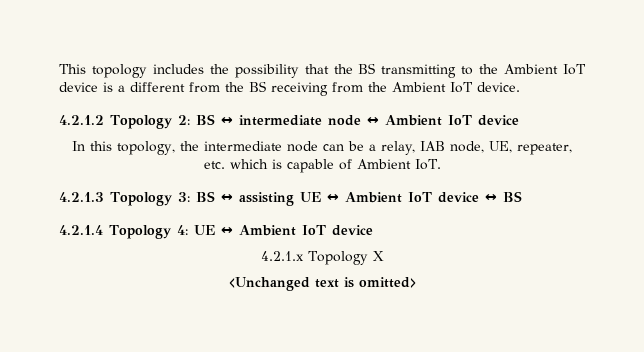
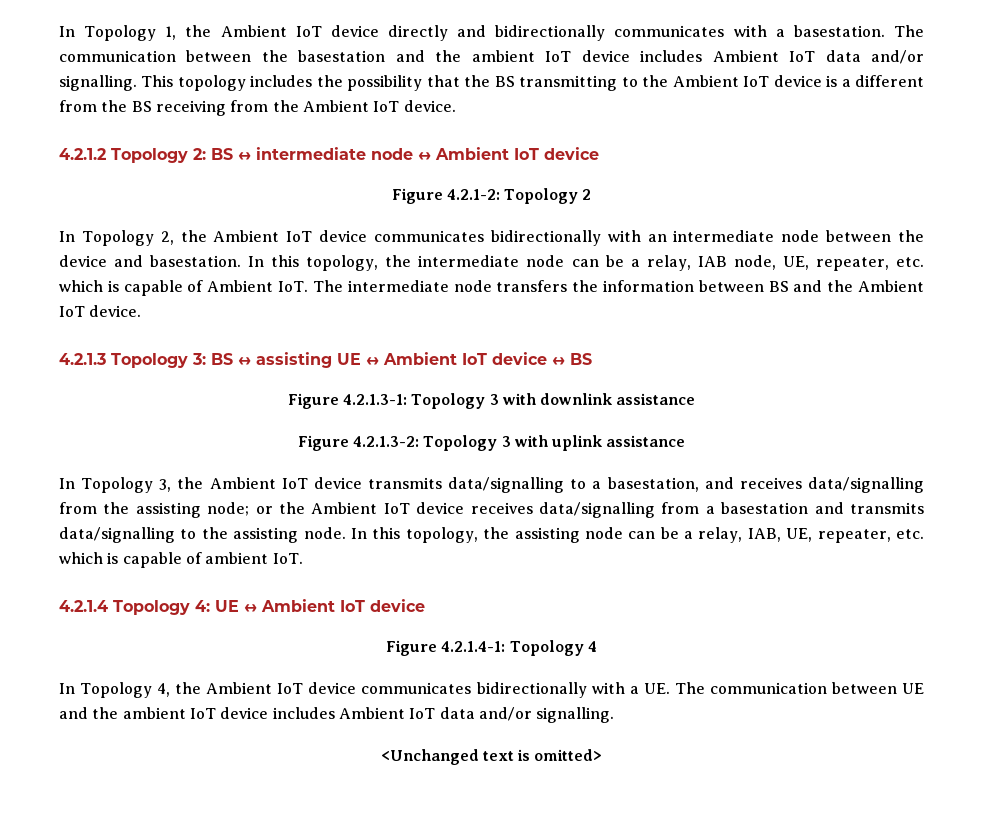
(59, 69) none -> [59,25,924,41] [59,50,924,64] [59,75,137,91] In Topology 1, the Ambient IoT device directly and bidirectionally communicates with a basestation. The communication between the basestation and the ambient IoT device includes Ambient IoT data and/or signalling.
(519, 120) none -> [391,188,592,204] [59,230,925,246] [59,255,242,267] Figure 4.2.1-2: Topology 2 // In Topology 2, the Ambient IoT device communicates bidirectionally with an intermediate node between the device and basestation.
(441, 164) none -> [312,280,924,292] [59,305,142,317] The intermediate node transfers the information between BS and the Ambient IoT device.
(522, 196) none -> [287,393,696,409] [297,435,686,451] [59,477,924,493] [59,502,924,518] [59,527,925,543] [59,552,303,568] // Figure 4.2.1.3-1: Topology 3 with downlink assistance // Figure 4.2.1.3-2: Topology 3 with uplink assistance // In Topology 3, the Ambient IoT device transmits data/signalling to a basestation, and receives data/signalling from the assisting node; or the Ambient IoT device receives data/signalling from a basestation and transmits data/signalling to the assisting node. In this topology, the assisting node can be a relay, IAB, UE, repeater, etc. which is capable of ambient IoT.
[261,251,384,265] 4.2.1.x Topology X -> [386,640,597,656] [59,682,925,698] [59,707,615,723] Figure 4.2.1.4-1: Topology 4 // In Topology 4, the Ambient IoT device communicates bidirectionally with a UE. The communication between UE and the ambient IoT device includes Ambient IoT data and/or signalling.

